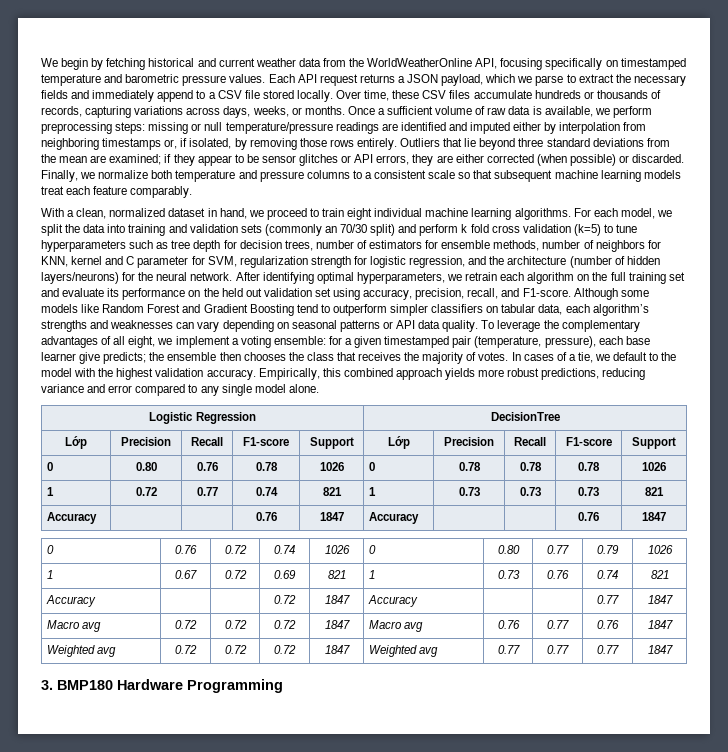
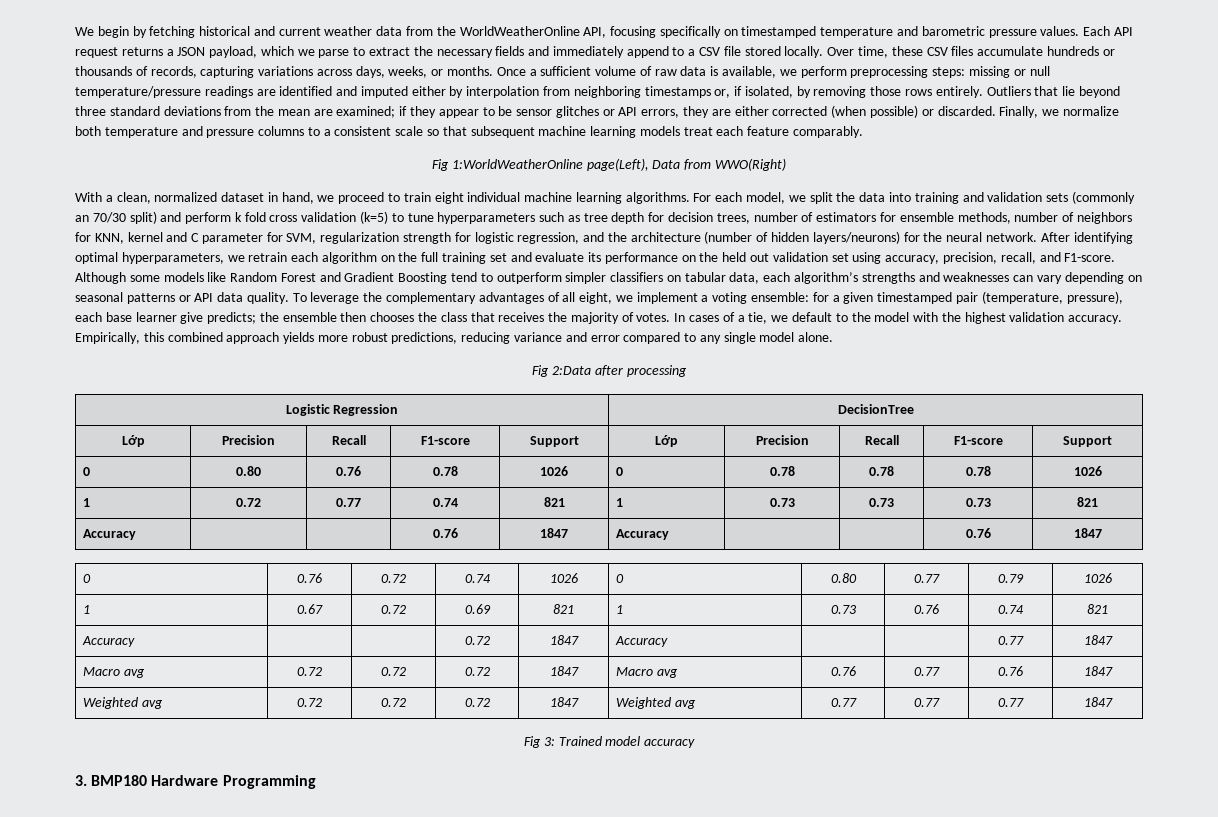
(193, 192) none -> [432,158,786,171] // Fig 1:WorldWeatherOnline page(Left), Data from WWO(Right)
(319, 388) none -> [532,365,687,377] // Fig 2:Data after processing
(673, 649) none -> [523,736,696,748] // Fig 3: Trained model accuracy

